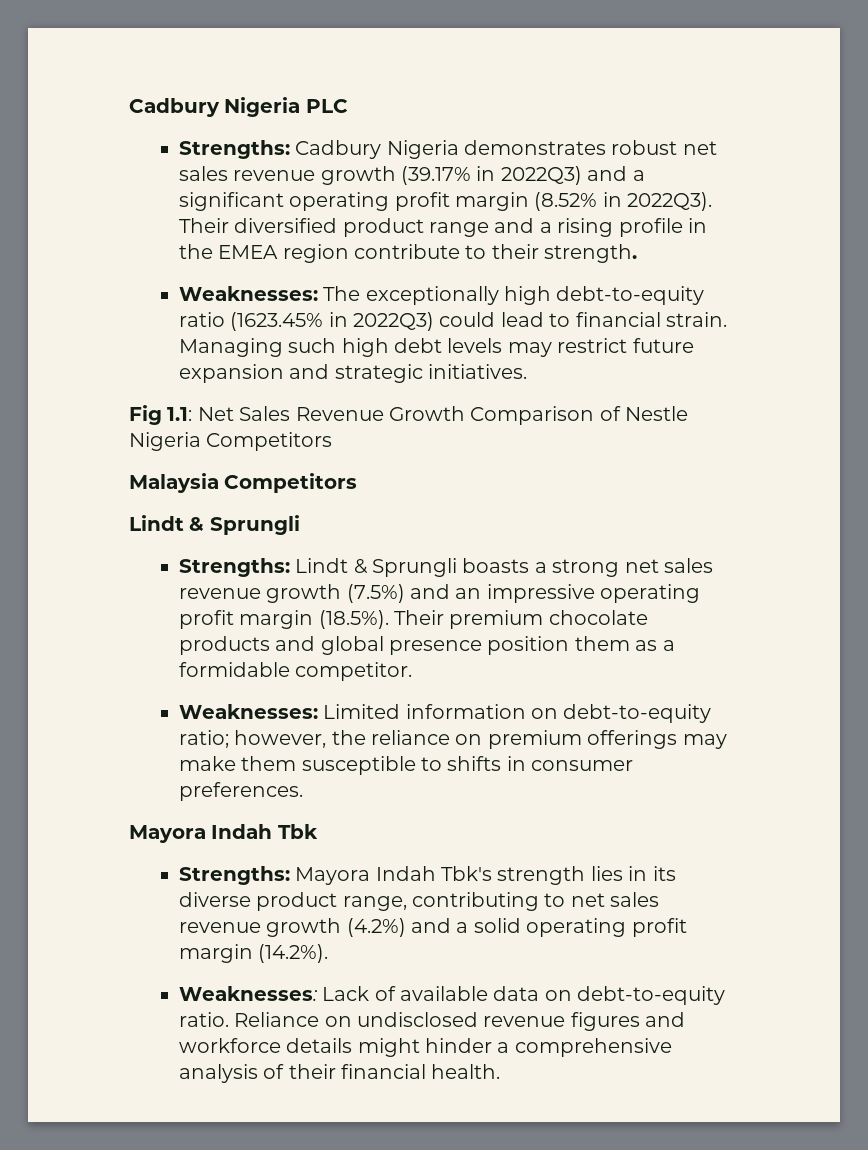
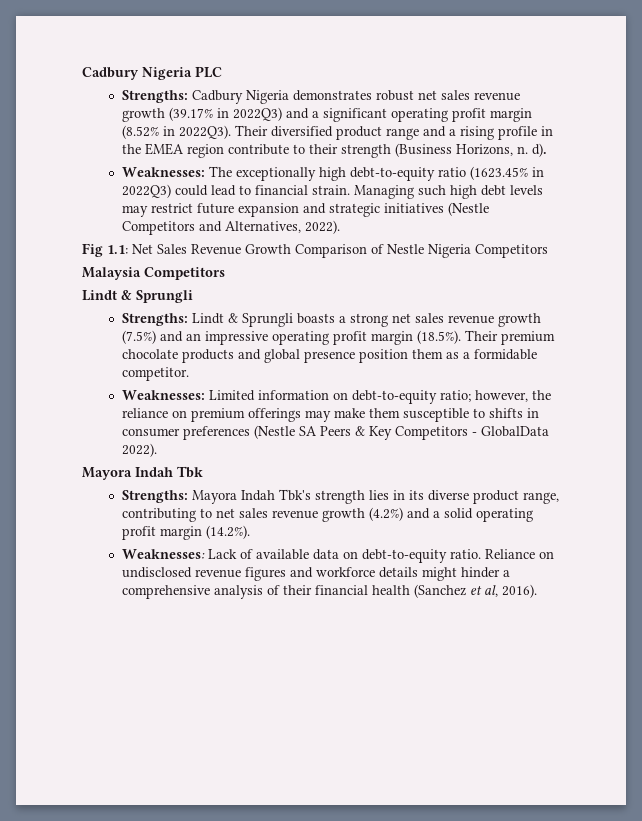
[544,244,638,263] strength. -> [341,143,548,158] strength (Business Horizons, n. d).
[427,364,527,379] initiatives. -> [384,202,490,216] [122,220,341,235] initiatives (Nestle Competitors and Alternatives, 2022).
[178,782,303,801] preferences. -> [183,425,550,440] [122,443,158,457] preferences (Nestle SA Peers & Key Competitors - GlobalData 2022).
[431,1064,501,1079] health. -> [372,584,538,598] health (Sanchez et al, 2016).

